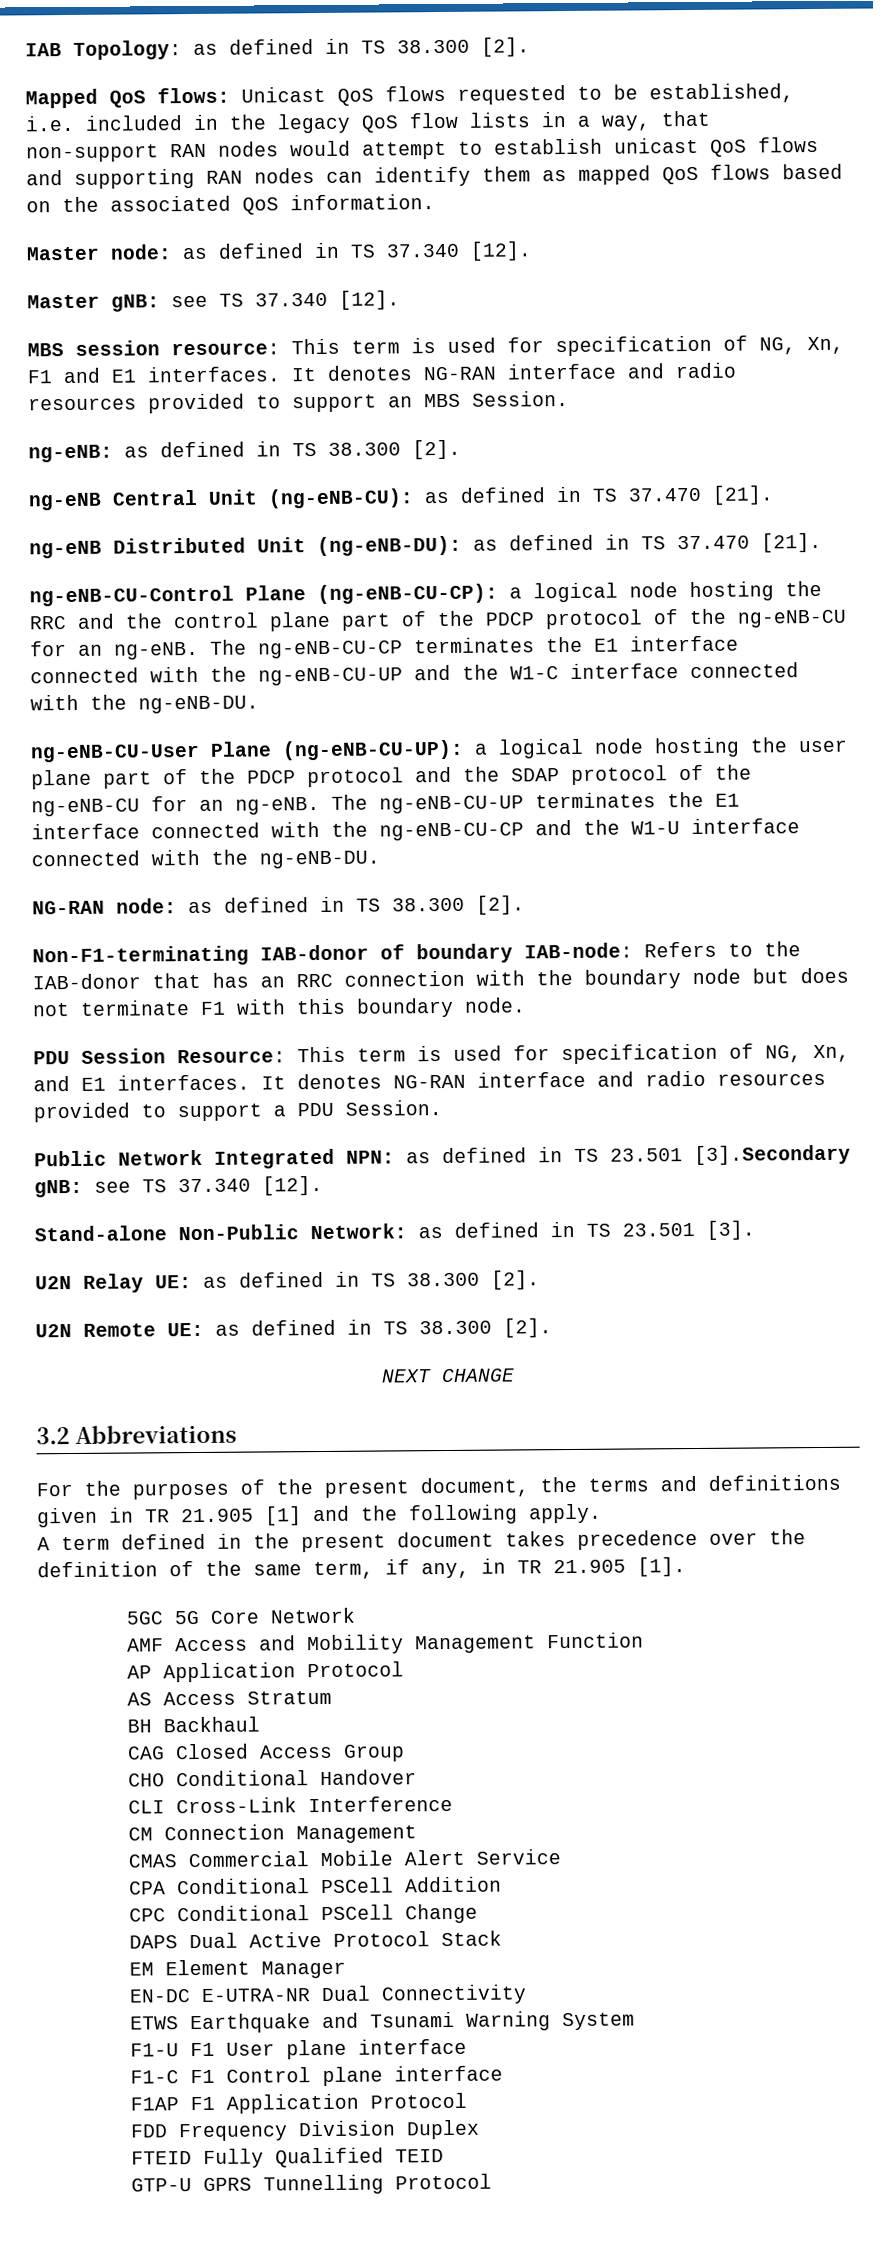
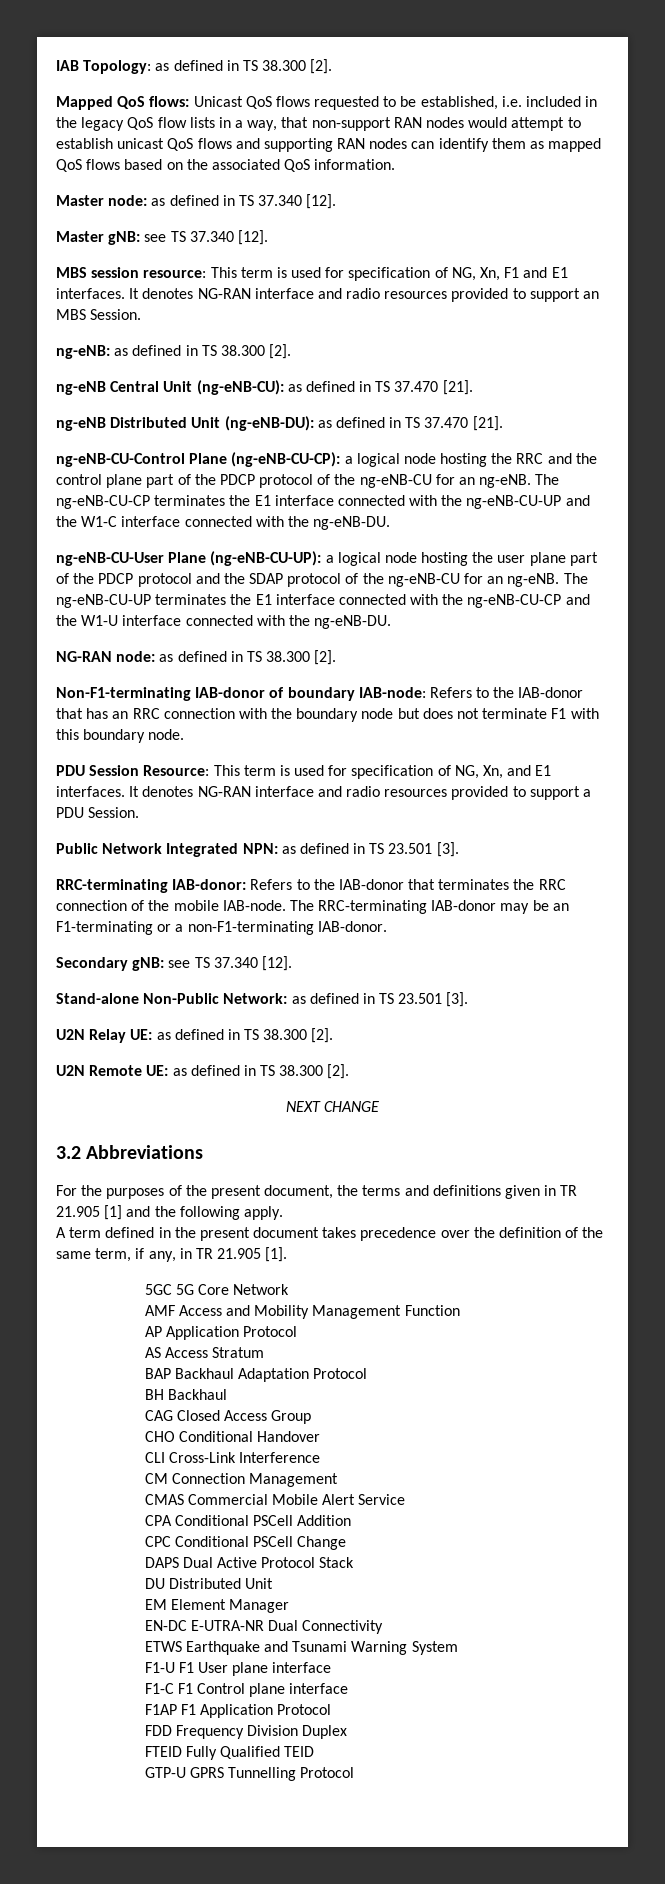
[694,1144,851,1166] [3].Secondary -> [436,842,459,857] [56,879,566,893] [56,900,569,914] [56,921,387,935] [56,957,128,971] [3]. // RRC-terminating IAB-donor: Refers to the IAB-donor that terminates the RRC connection of the mobile IAB-node. The RRC-terminating IAB-donor may be an F1-terminating or a non-F1-terminating IAB-donor. // Secondary
(332, 1697) none -> [144,1368,368,1382] // BAP Backhaul Adaptation Protocol
(502, 1938) none -> [144,1578,274,1589] // DU Distributed Unit

